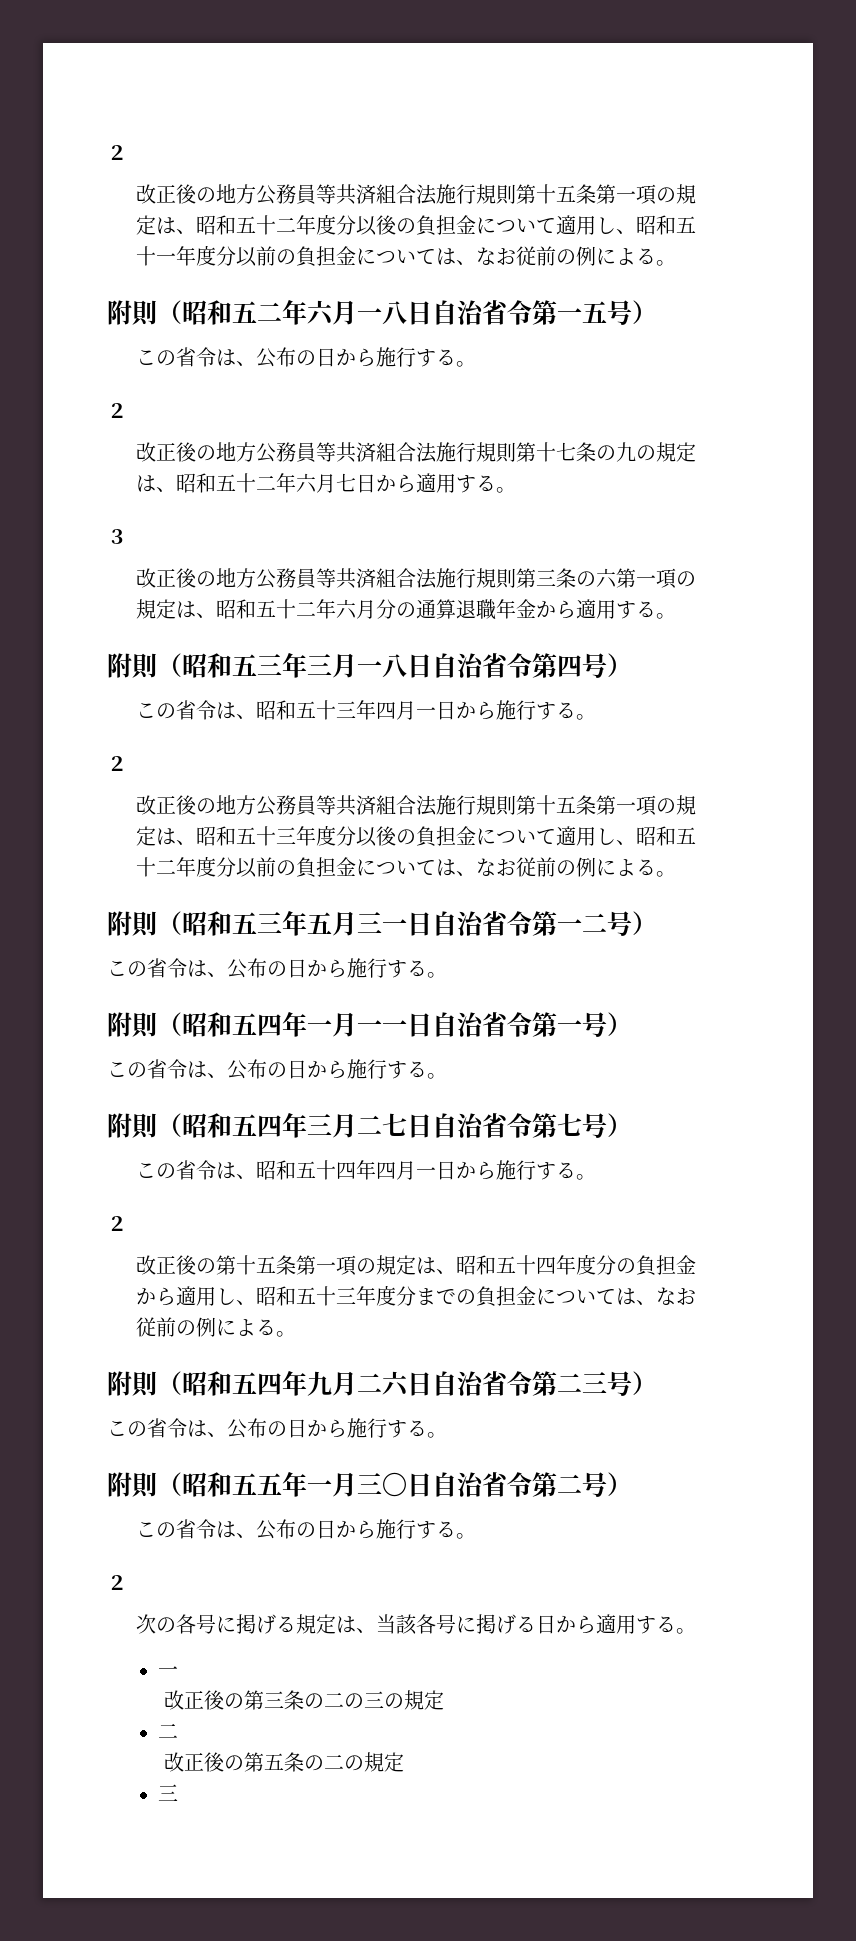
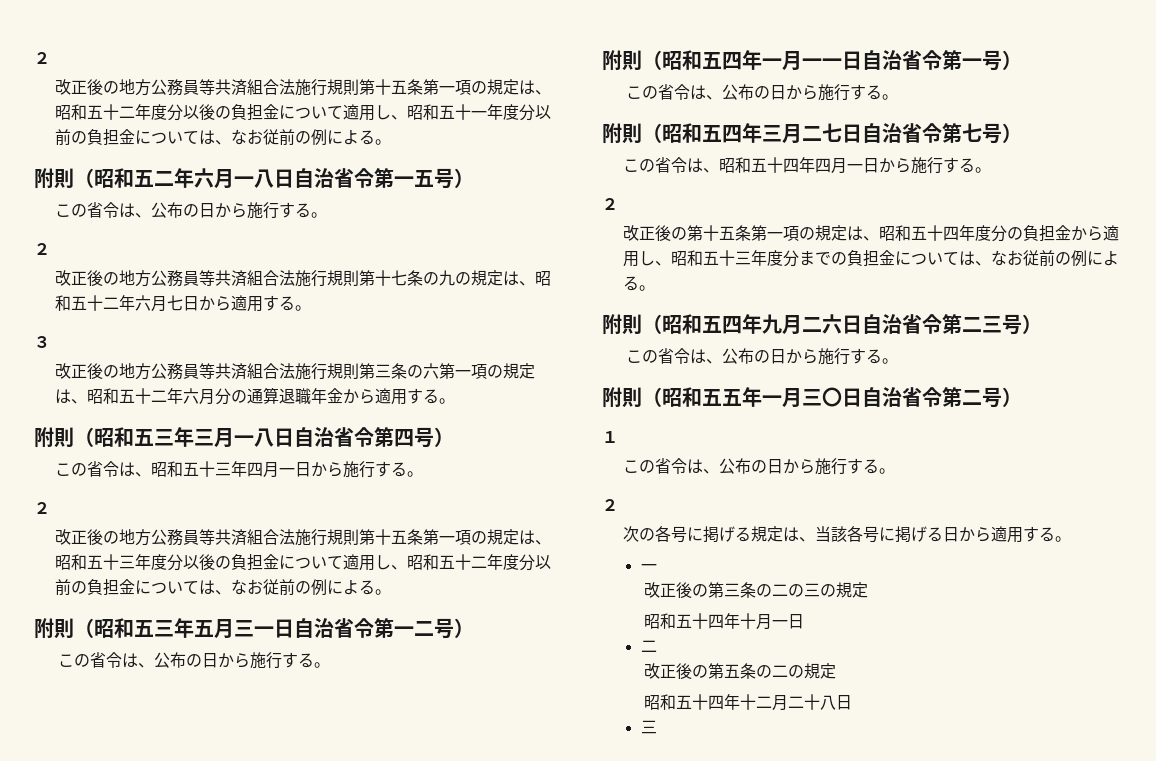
(632, 1484) none -> [602,431,618,443] // １
(445, 1700) none -> [644,613,805,630] // 昭和五十四年十月一日
(405, 1762) none -> [644,694,853,711] // 昭和五十四年十二月二十八日

